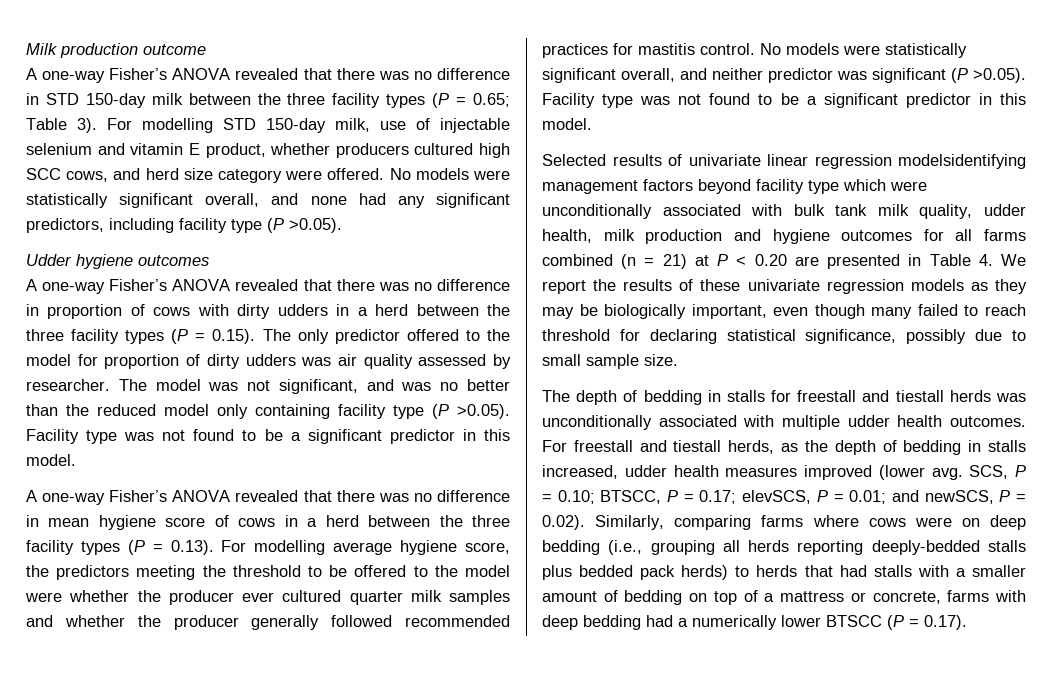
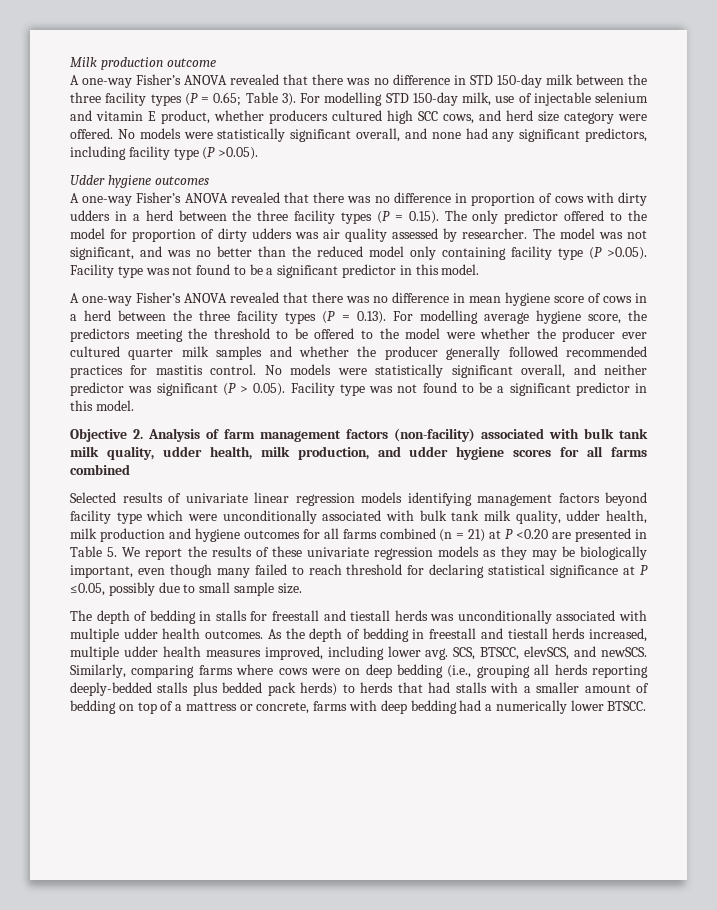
[973,68,1026,83] >0.05). -> [240,383,286,396] > 0.05).
(592, 124) none -> [70,428,648,442] [70,446,647,460] [70,464,130,475] // Objective 2. Analysis of farm management factors (non-facility) associated with bulk tank milk quality, udder health, milk production, and udder hygiene scores for all farms combined
[898,154,1026,169] modelsidentifying -> [361,492,472,506] models identifying
[736,254,787,266] < 0.20 -> [516,529,549,539] <0.20
[978,254,993,266] 4. -> [107,547,118,557] 5.
[805,329,897,344] significance, -> [550,565,648,578] [70,583,105,596] significance at P ≤0.05,
[542,440,799,454] For freestall and tiestall herds, as -> [267,629,282,639] As
[988,440,1026,452] [542,465,1026,480] [542,490,1026,504] [542,515,585,530] stalls increased, udder health measures improved (lower avg. SCS, P = 0.10; BTSCC, P = 0.17; elevSCS, P = 0.01; and newSCS, P = 0.02). -> [429,628,648,642] [70,646,648,660] freestall and tiestall herds increased, multiple udder health measures improved, including lower avg. SCS, BTSCC, elevSCS, and newSCS.
[826,615,967,630] BTSCC (P = 0.17). -> [607,701,647,711] BTSCC.

